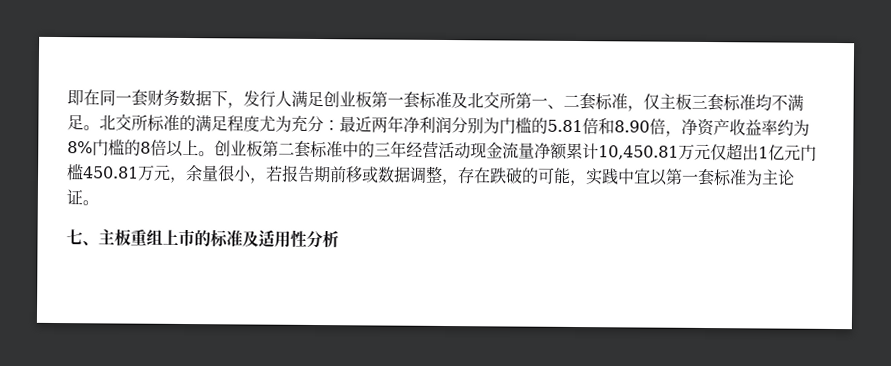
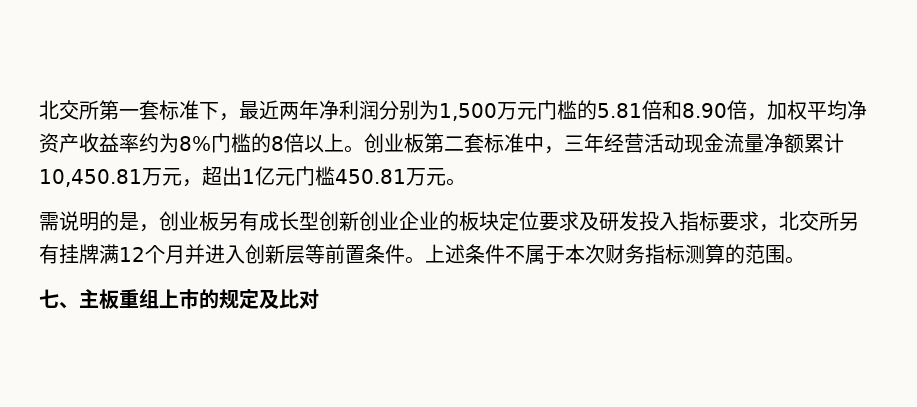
[67,89,804,112] [67,113,340,133] 即在同一套财务数据下，发行人满足创业板第一套标准及北交所第一、二套标准，仅主板三套标准均不满足。北交所标准的满足程度尤为充分： -> [39,100,239,121] 北交所第一套标准下，
(500, 125) none -> [439,102,537,121] 1,500万元
(682, 133) none -> [767,100,847,120] 加权平均
[358,141,375,158] 的 -> [544,146,564,154] ，
[710,144,727,161] 仅 -> [182,179,202,187] ，
[169,164,795,187] [66,189,83,206] ，余量很小，若报告期前移或数据调整，存在跌破的可能，实践中宜以第一套标准为主论证 -> [446,178,466,186] [39,211,859,232] [39,244,785,265] 。 // 需说明的是，创业板另有成长型创新创业企业的板块定位要求及研发投入指标要求，北交所另有挂牌满12个月并进入创新层等前置条件。上述条件不属于本次财务指标测算的范围
[210,229,339,249] 标准及适用性分析 -> [219,289,319,309] 规定及比对

